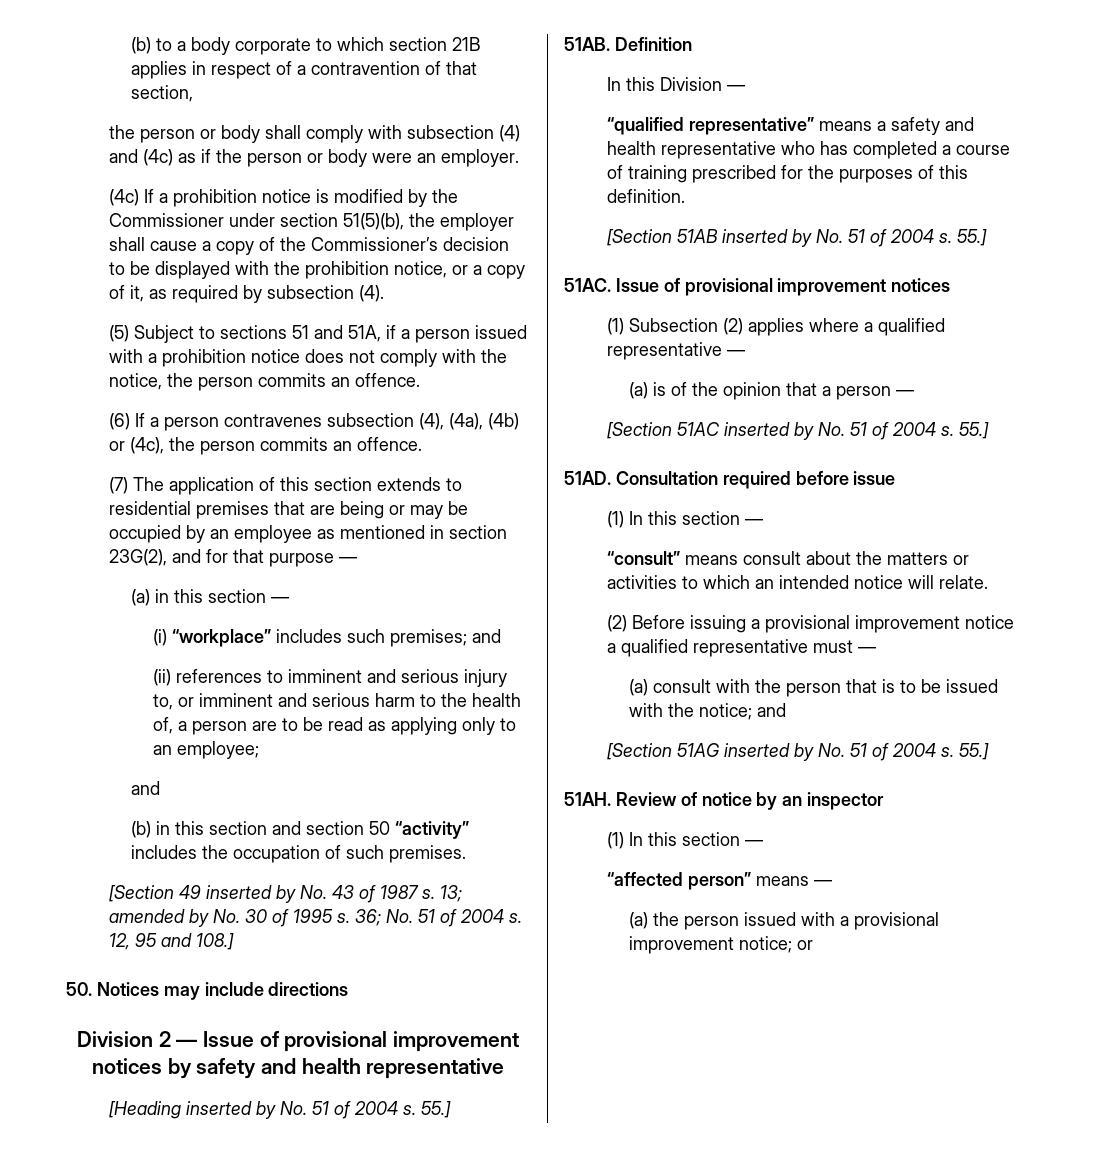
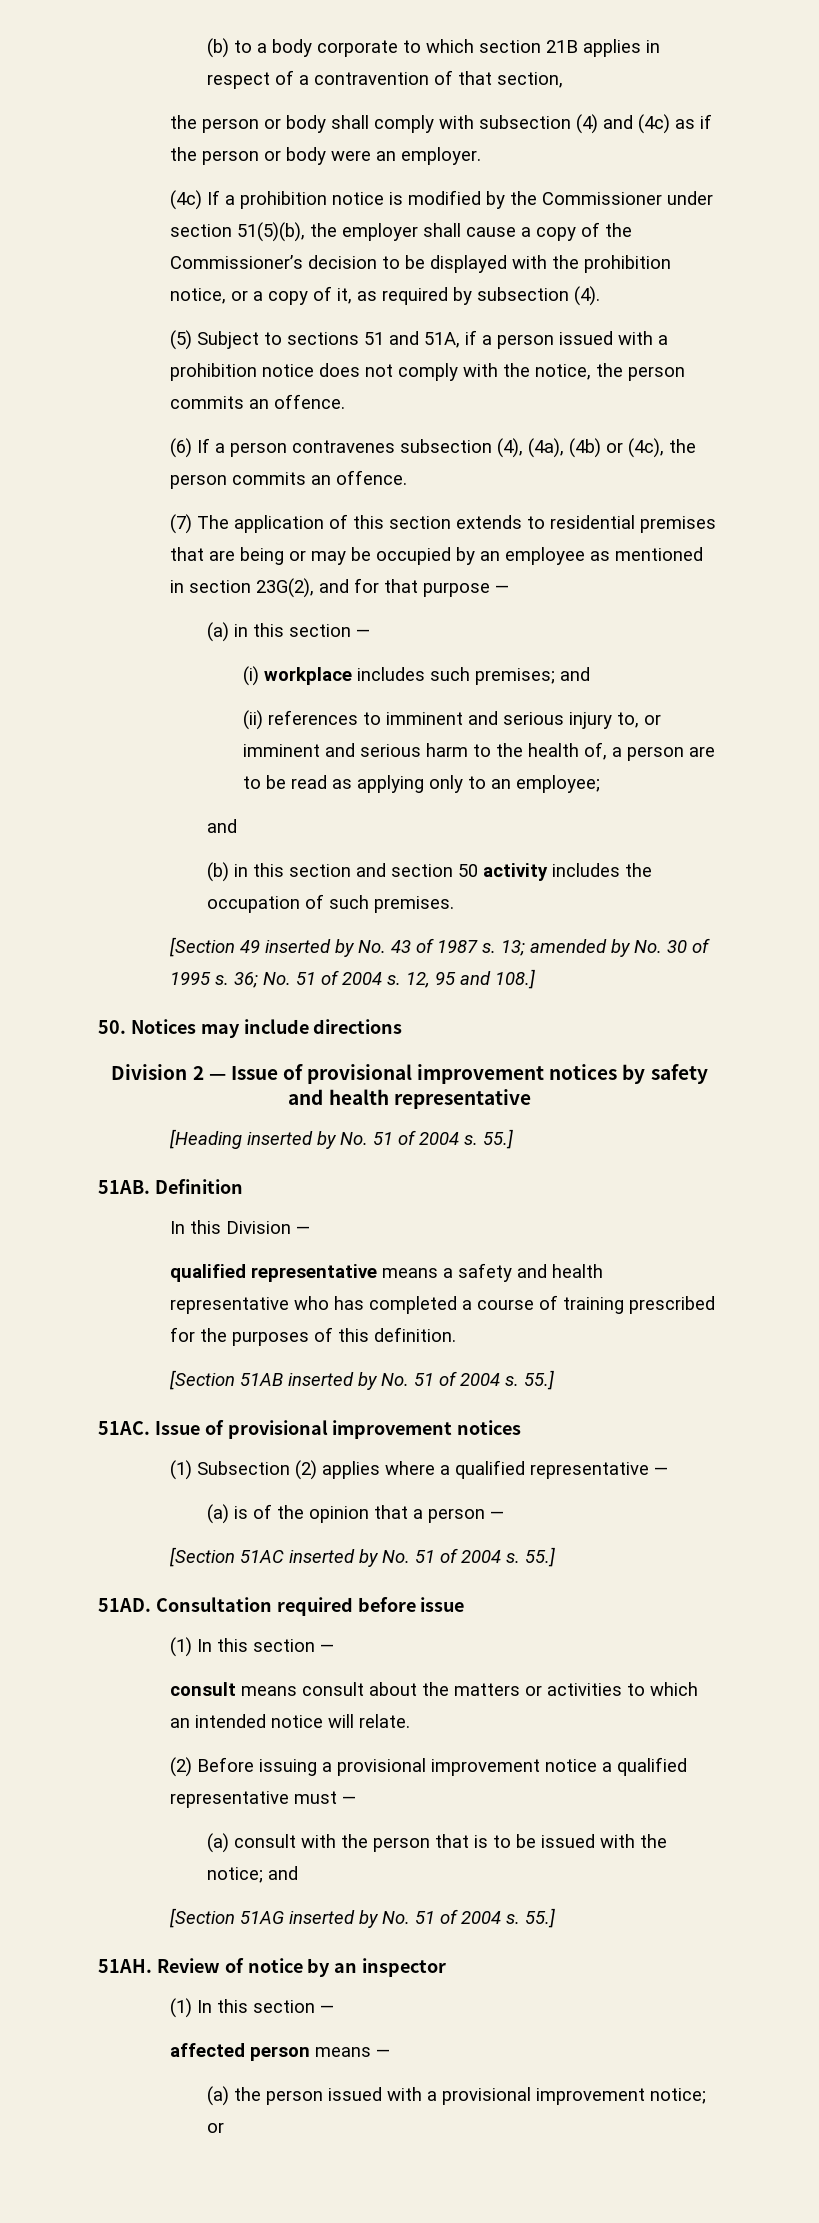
[171,629,271,647] “workplace” -> [263,667,352,685] workplace
[395,821,470,839] “activity” -> [482,863,548,881] activity
[607,117,815,135] “qualified representative” -> [170,1264,378,1282] qualified representative
[607,551,681,565] “consult” -> [170,1682,237,1696] consult
[607,872,752,890] “affected person” -> [170,2043,311,2061] affected person

